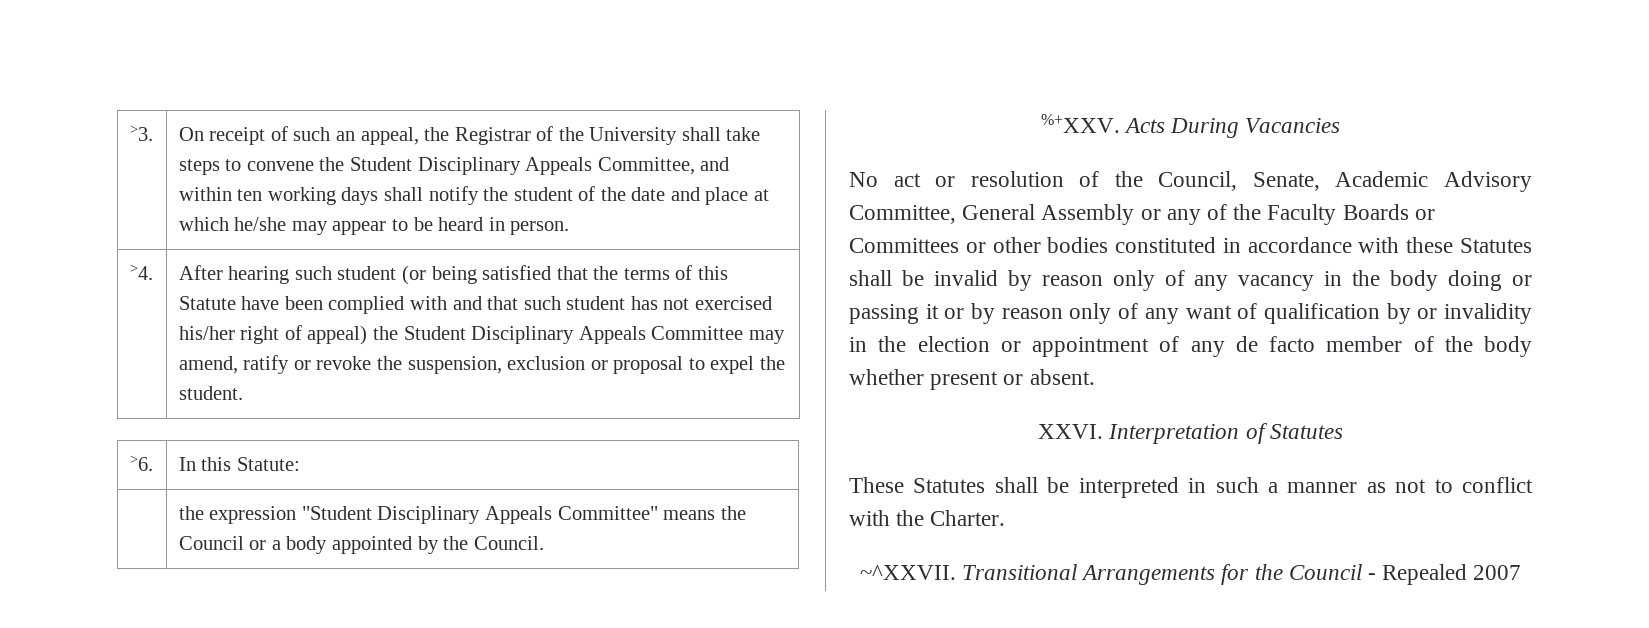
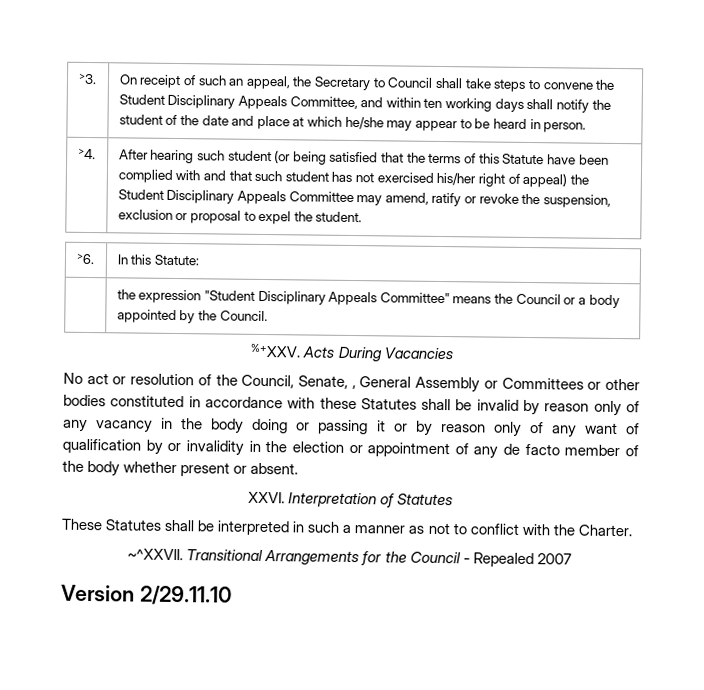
[454,126,678,145] Registrar of the University -> [314,76,434,91] Secretary to Council
[1335,171,1532,192] [849,204,1409,225] Academic Advisory Committee, General Assembly or any of the Faculty Boards -> [351,376,481,393] , General Assembly
(1522, 572) none -> [61,584,232,606] // Version 2/29.11.10

